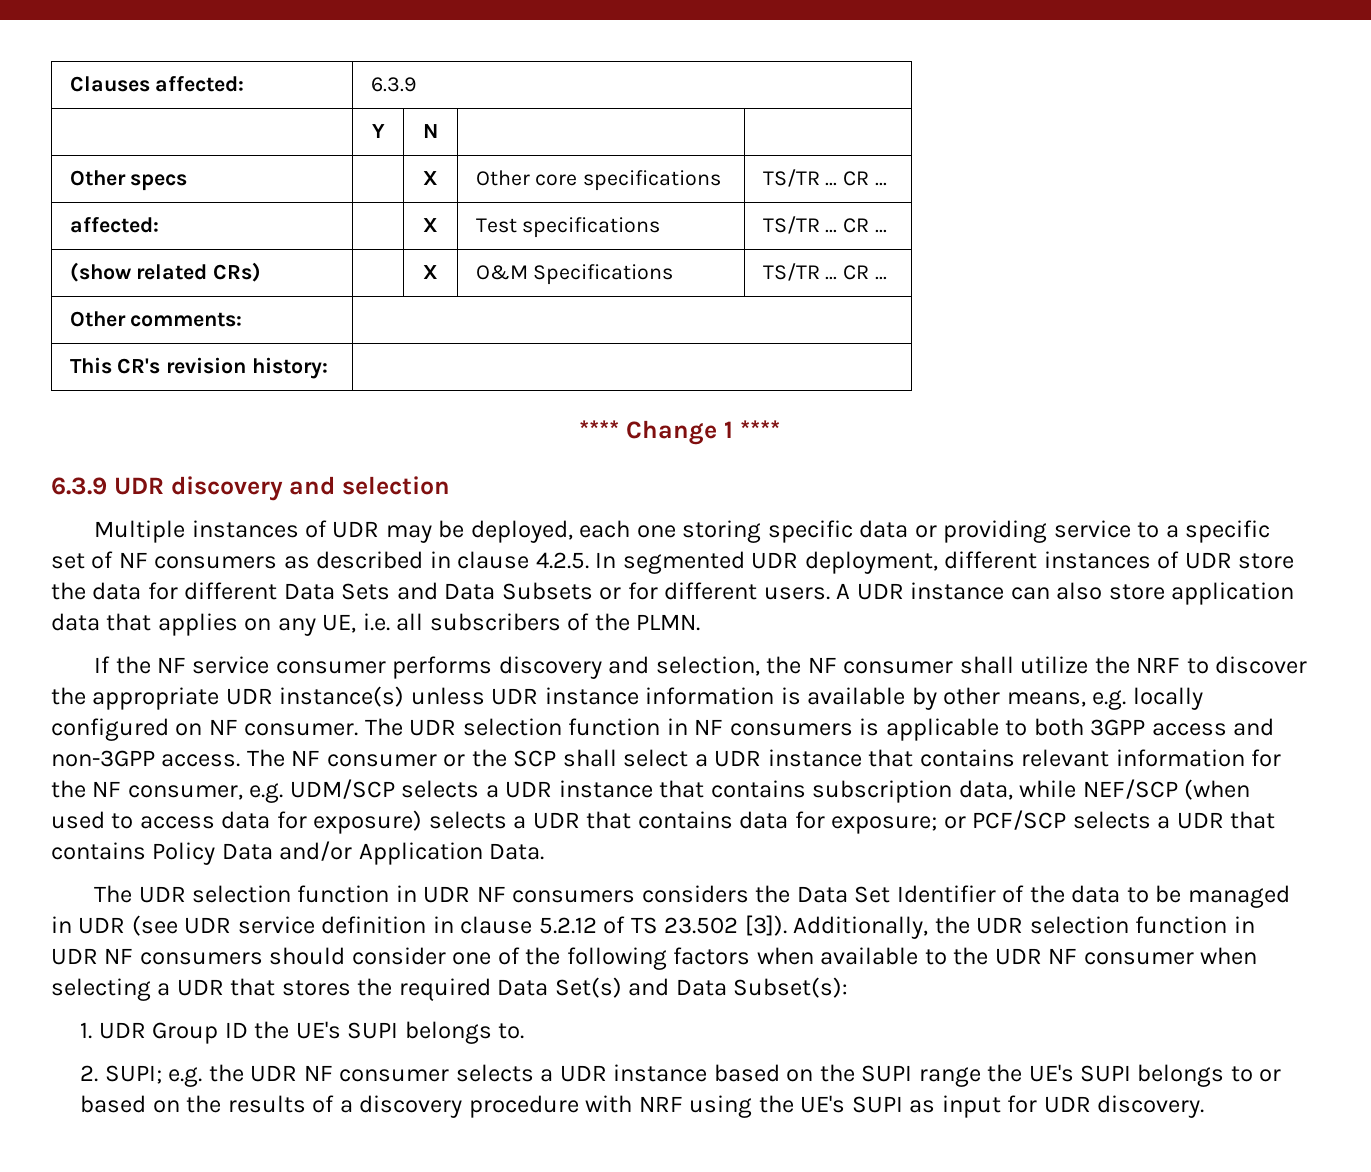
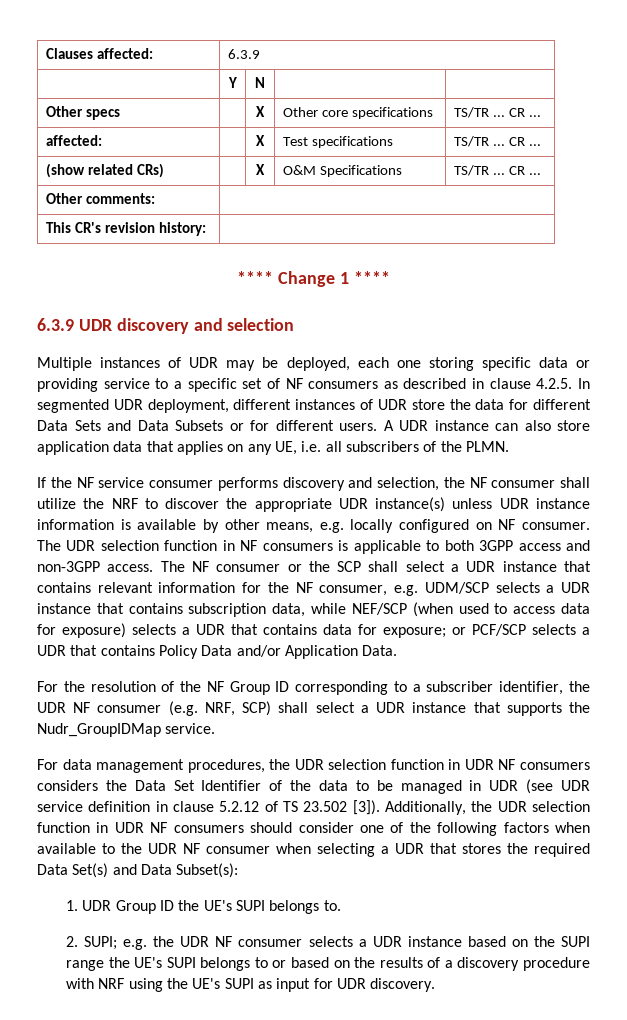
[94,885,133,903] The -> [37,681,590,695] [37,701,590,716] [37,723,216,737] [37,759,291,773] For the resolution of the NF Group ID corresponding to a subscriber identifier, the UDR NF consumer (e.g. NRF, SCP) shall select a UDR instance that supports the Nudr_GroupIDMap service. // For data management procedures, the

